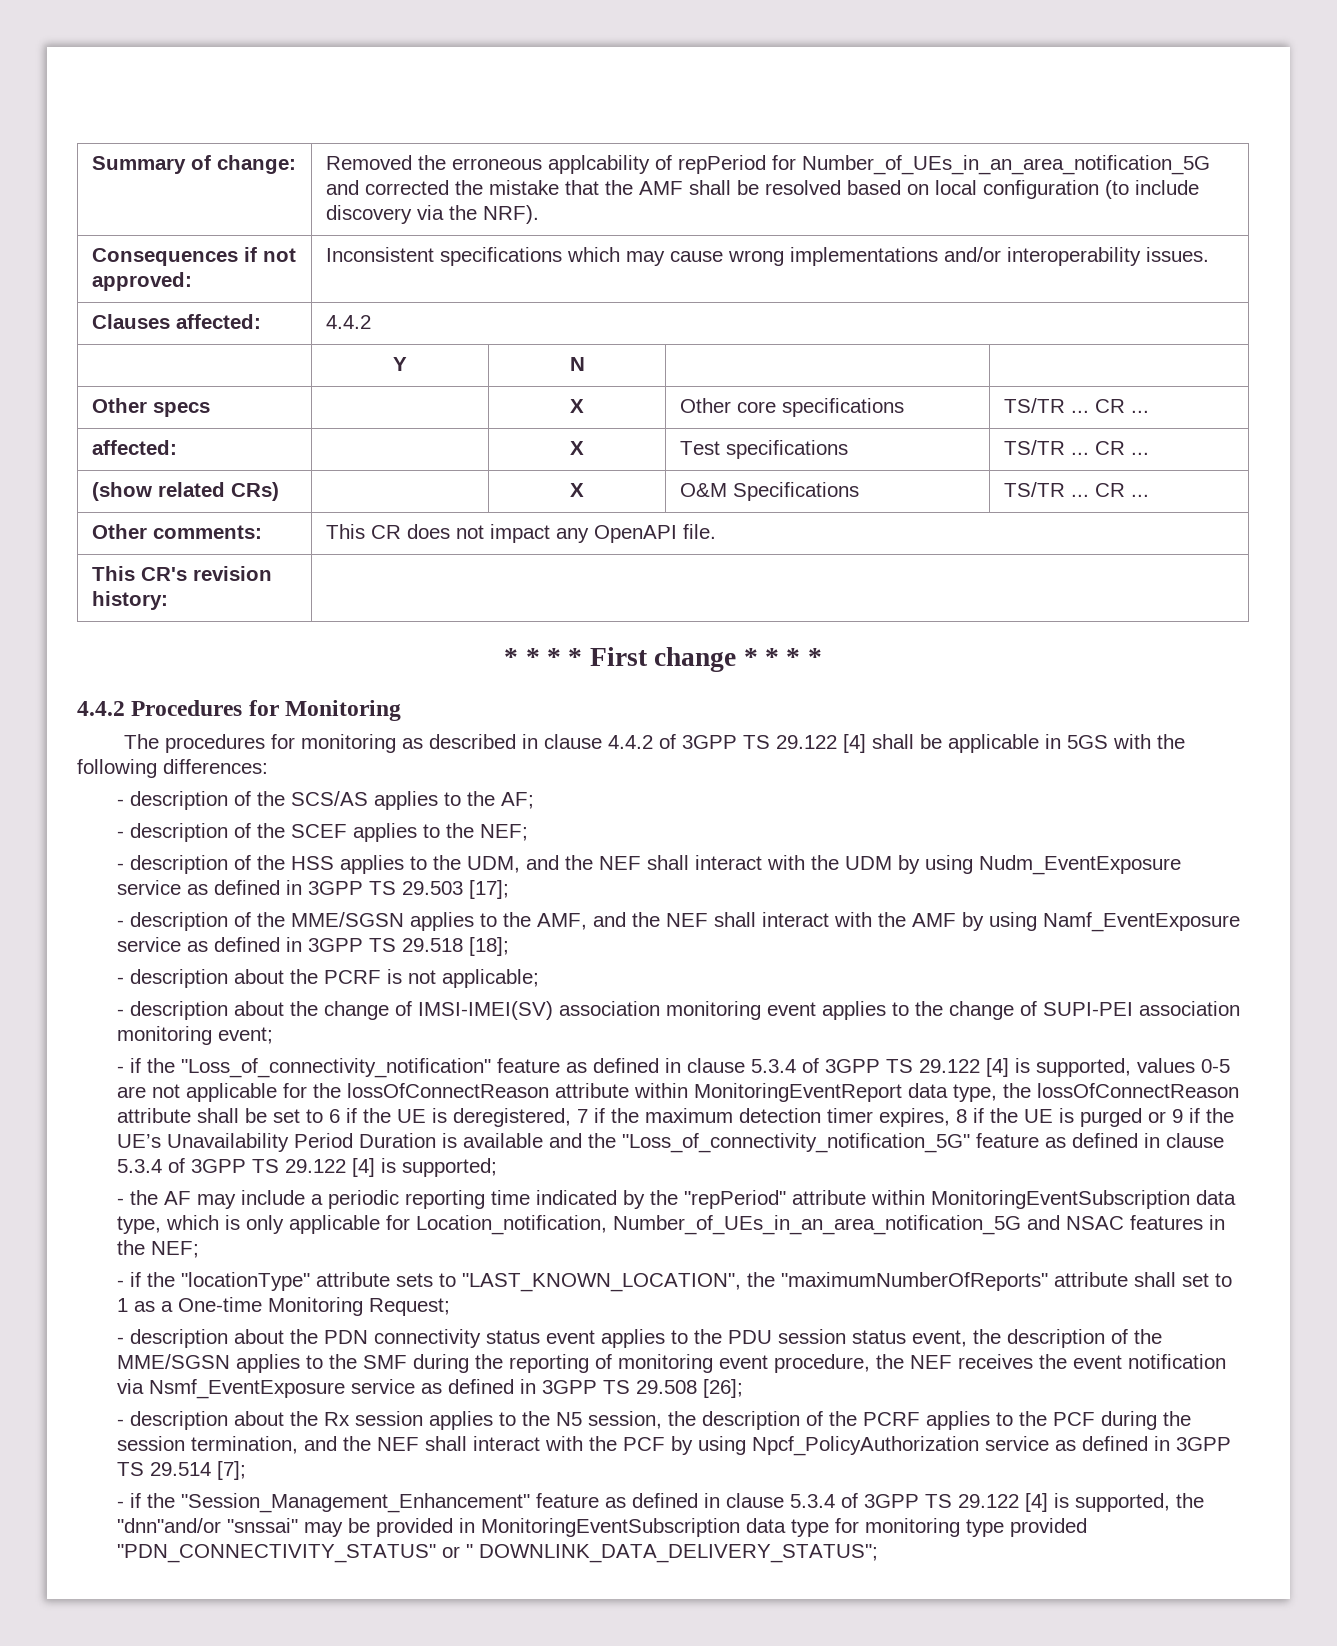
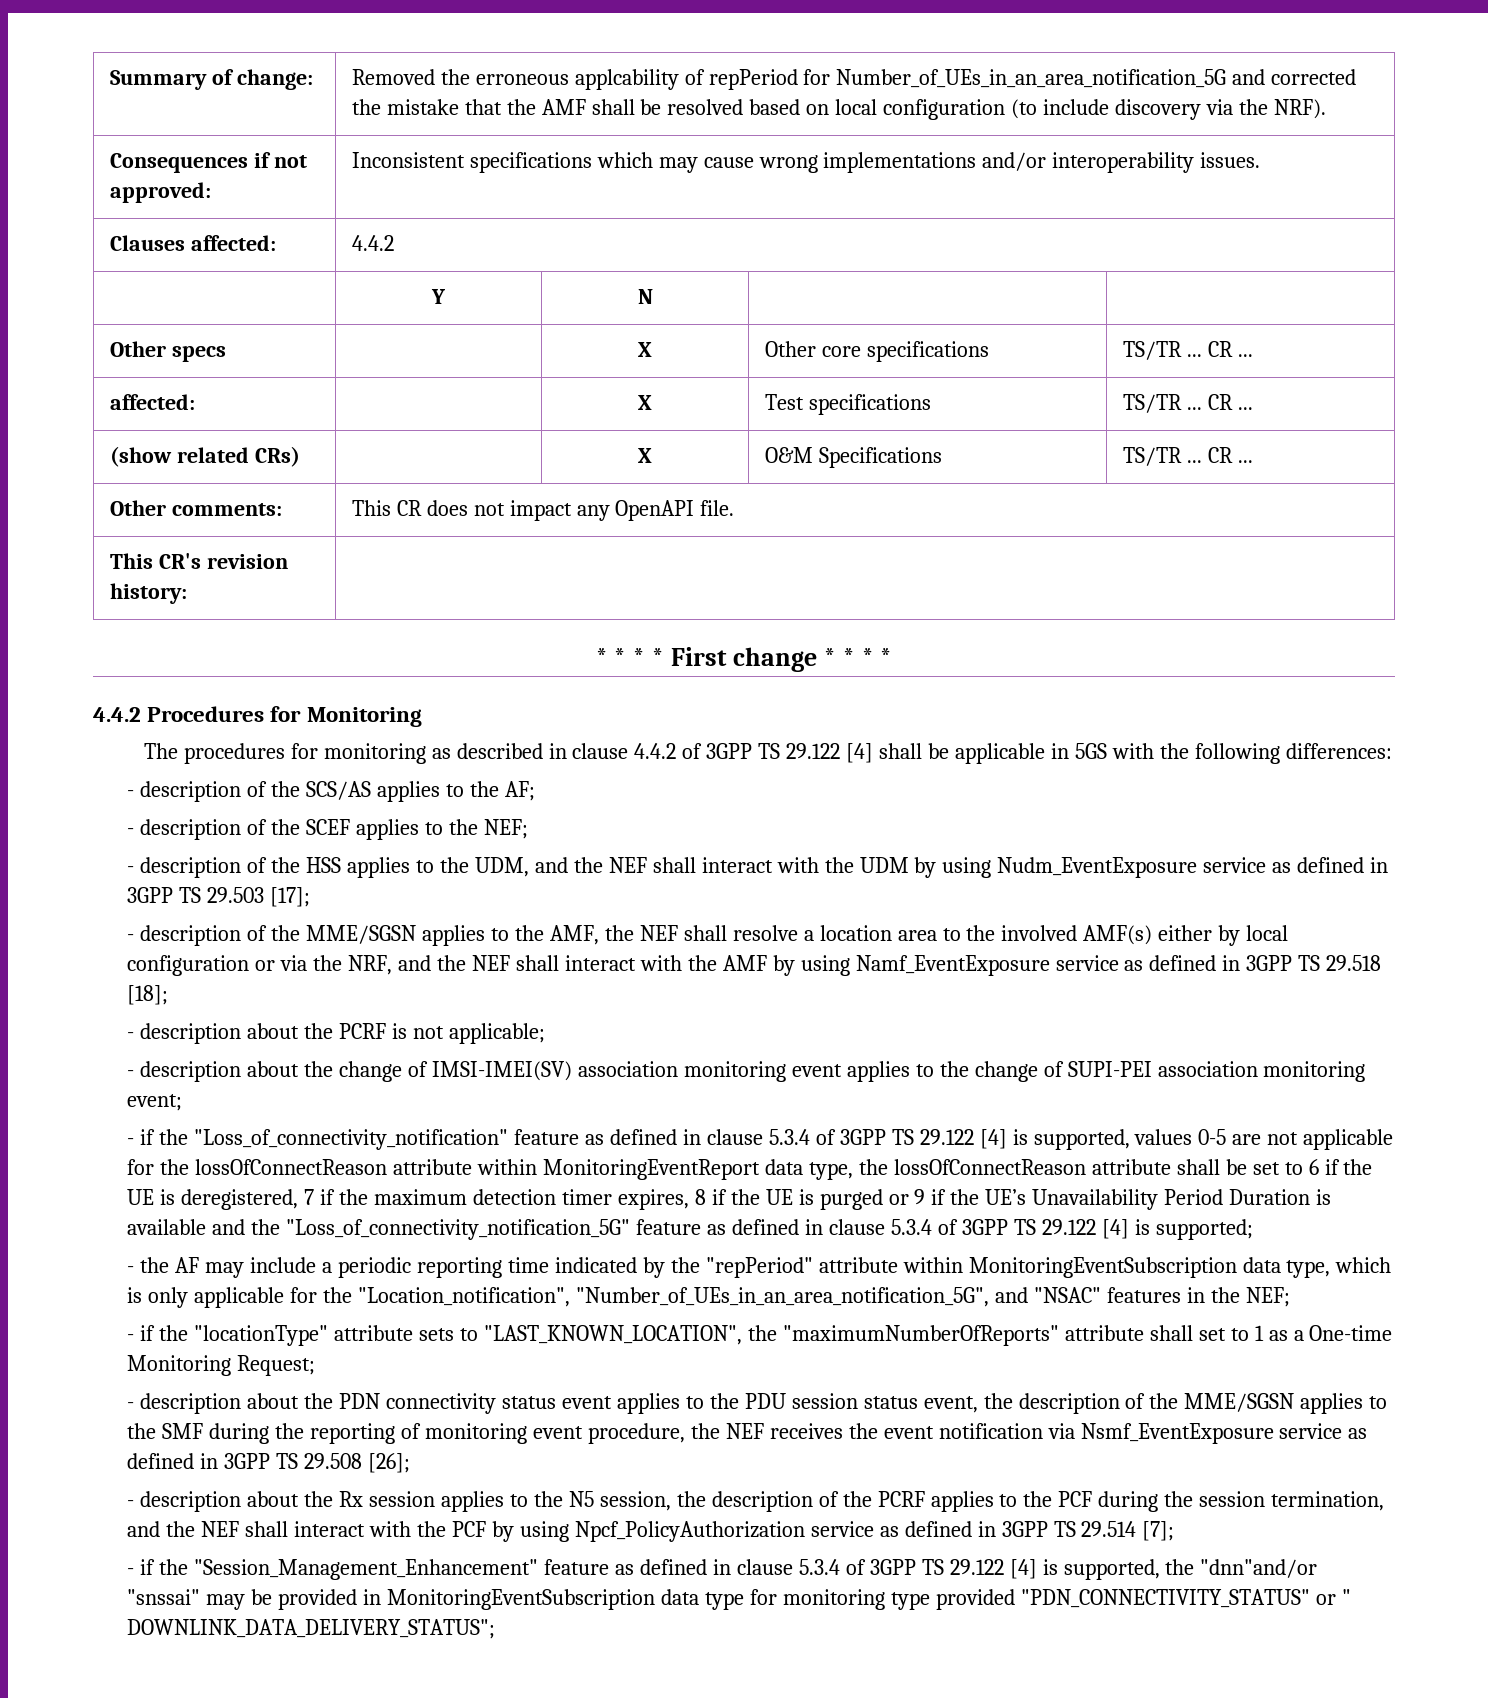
(588, 921) none -> [604,925,1289,946] [127,955,393,976] the NEF shall resolve a location area to the involved AMF(s) either by local configuration or via the NRF,
[416,1215,1125,1235] Location_notification, Number_of_UEs_in_an_area_notification_5G and NSAC -> [323,1287,1101,1307] the "Location_notification", "Number_of_UEs_in_an_area_notification_5G", and "NSAC"

